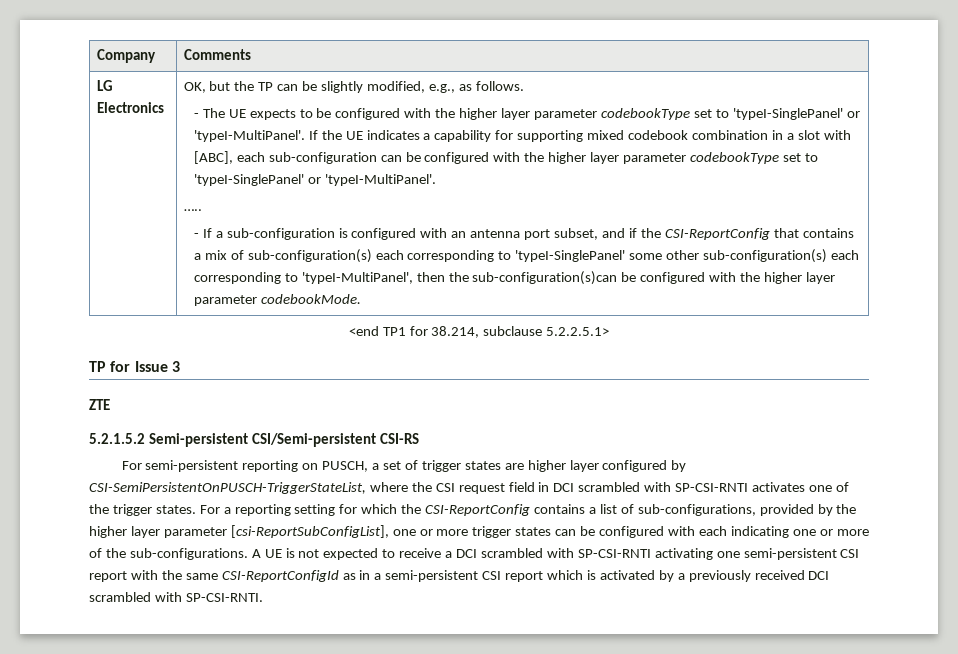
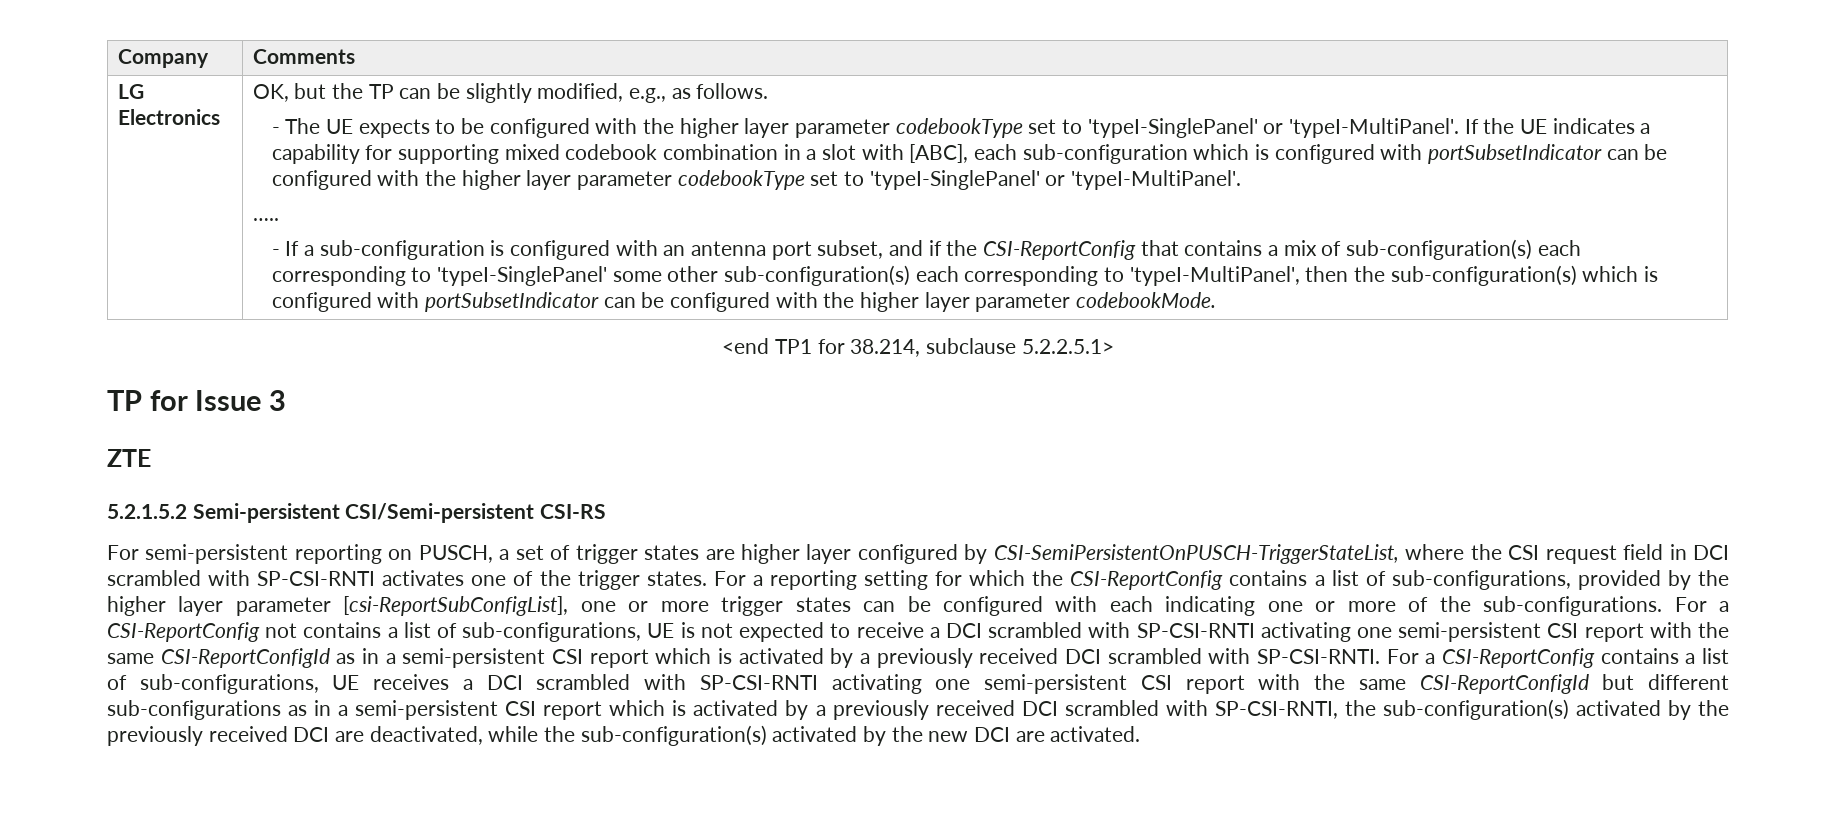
(377, 158) none -> [1193,144,1603,164] which is configured with portSubsetIndicator
[472,271,618,285] sub-configuration(s)can -> [1390,265,1659,286] [271,292,636,312] sub-configuration(s) which is configured with portSubsetIndicator can
[251,549,261,558] A -> [1674,597,1730,612] [107,622,642,642] For a CSI-ReportConfig not contains a list of sub-configurations,
(263, 597) none -> [1386,648,1730,668] [107,674,1729,694] [107,699,1729,720] [107,725,1141,746] For a CSI-ReportConfig contains a list of sub-configurations, UE receives a DCI scrambled with SP-CSI-RNTI activating one semi-persistent CSI report with the same CSI-ReportConfigId but different sub-configurations as in a semi-persistent CSI report which is activated by a previously received DCI scrambled with SP-CSI-RNTI, the sub-configuration(s) activated by the previously received DCI are deactivated, while the sub-configuration(s) activated by the new DCI are activated.

